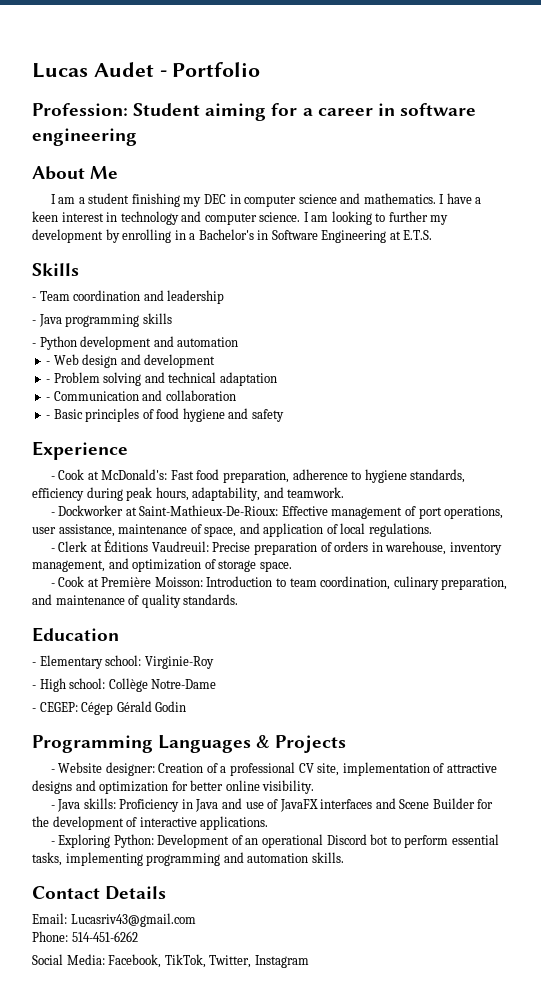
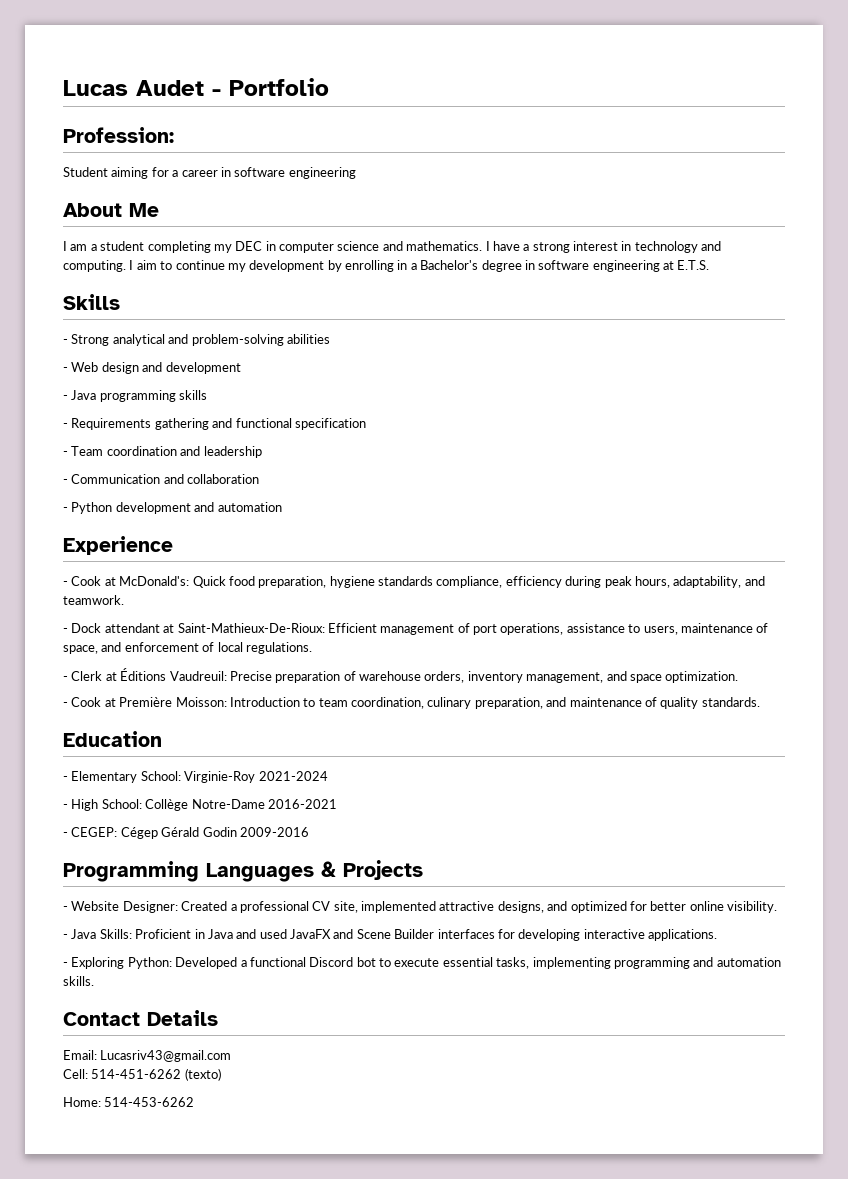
(128, 109) none -> (174, 135) //
[131,193,180,207] finishing -> [147,241,211,253] completing
[32,211,58,222] keen -> [532,242,570,253] strong
[204,211,428,225] computer science. I am looking to further -> [63,260,225,272] computing. I aim to continue
[257,230,387,243] in Software Engineering -> [481,260,660,272] degree in software engineering
(79, 269) none -> [63,334,330,346] [63,362,241,374] [63,390,208,402] [63,418,366,430] // - Strong analytical and problem-solving abilities // - Web design and development // - Java programming skills // - Requirements gathering and functional specification
[38,313,172,327] Java programming skills -> [71,474,260,484] Communication and collaboration
[46,354,216,368] [46,372,277,386] [46,390,236,401] [46,408,284,422] // - Web design and development // - Problem solving and technical adaptation // - Communication and collaboration // - Basic principles of food hygiene and safety -> (282, 507) none
[170,470,194,480] Fast -> [192,576,226,588] Quick
[292,469,466,483] adherence to hygiene standards, -> [329,576,503,588] hygiene standards compliance,
[58,505,124,516] Dockworker -> [71,623,160,633] Dock attendant
[281,506,328,516] Effective -> [327,623,377,633] Efficient
[32,524,115,537] user assistance, -> [566,623,678,635] assistance to users,
[263,523,324,537] application -> [124,642,199,652] enforcement
[334,541,502,555] [32,558,292,572] orders in warehouse, inventory management, and optimization of storage space. -> [359,671,739,683] warehouse orders, inventory management, and space optimization.
[105,655,142,666] school: -> [140,771,181,781] School:
(214, 662) none -> [258,771,328,781] 2021-2024
[69,678,106,689] school: -> [101,799,142,809] School:
(217, 684) none -> [267,799,337,809] 2016-2021
(187, 706) none -> [239,827,309,837] 2009-2016
[105,762,218,776] designer: Creation of -> [122,901,228,913] Designer: Created
[342,762,497,776] [32,780,169,794] implementation of attractive designs and optimization -> [361,901,627,913] implemented attractive designs, and optimized
[83,798,180,812] skills: Proficiency -> [99,929,192,939] Skills: Proficient
[245,798,494,812] [32,816,138,830] use of JavaFX interfaces and Scene Builder for the development of -> [259,929,581,941] used JavaFX and Scene Builder interfaces for developing
[157,834,323,848] Development of an operational -> [175,957,306,969] Developed a functional
[404,835,449,848] perform -> [394,958,440,967] execute
[32,931,68,942] Phone: -> [63,1069,88,1079] Cell:
[32,954,309,968] // Social Media: Facebook, TikTok, Twitter, Instagram -> [184,1068,221,1081] [63,1097,195,1107] (texto) // Home: 514-453-6262

